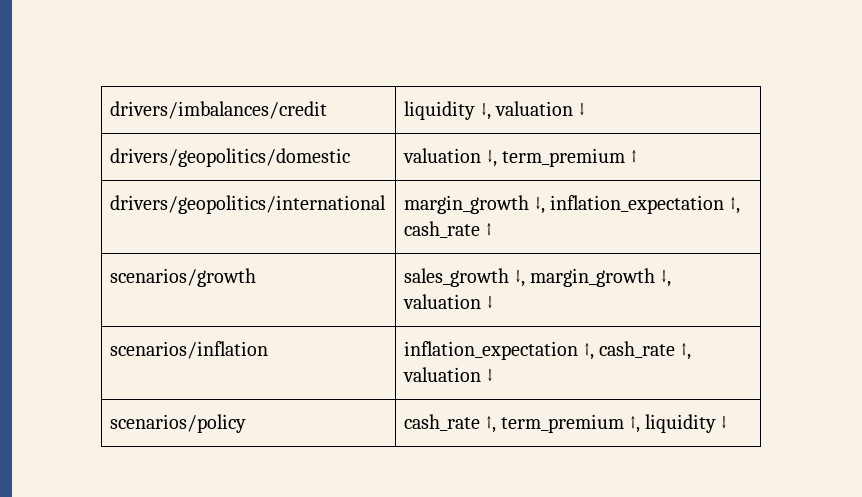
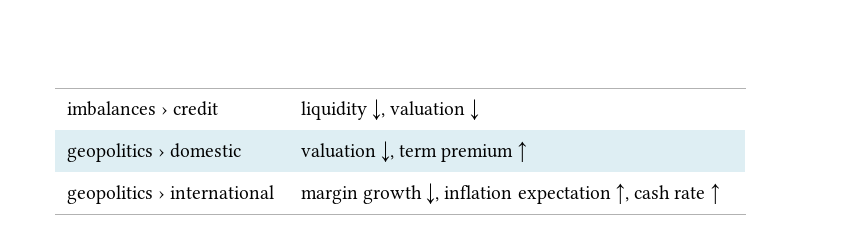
[110,101,328,119] drivers/imbalances/credit -> [66,101,219,116] imbalances › credit
[110,148,351,167] drivers/geopolitics/domestic -> [66,143,242,162] geopolitics › domestic
[502,148,637,167] [110,195,387,214] [404,195,740,214] [404,221,492,238] [110,268,257,287] [404,268,671,287] [403,294,493,309] [110,341,269,359] [404,341,691,360] [403,367,493,382] [110,414,247,433] [404,414,728,433] term_premium ↑ // drivers/geopolitics/international | margin_growth ↓, inflation_expectation ↑, cash_rate ↑ // scenarios/growth | sales_growth ↓, margin_growth ↓, valuation ↓ // scenarios/inflation | inflation_expectation ↑, cash_rate ↑, valuation ↓ // scenarios/policy | cash_rate ↑, term_premium ↑, liquidity ↓ -> [399,141,527,162] [66,185,275,204] [300,183,720,204] term premium ↑ // geopolitics › international | margin growth ↓, inflation expectation ↑, cash rate ↑

